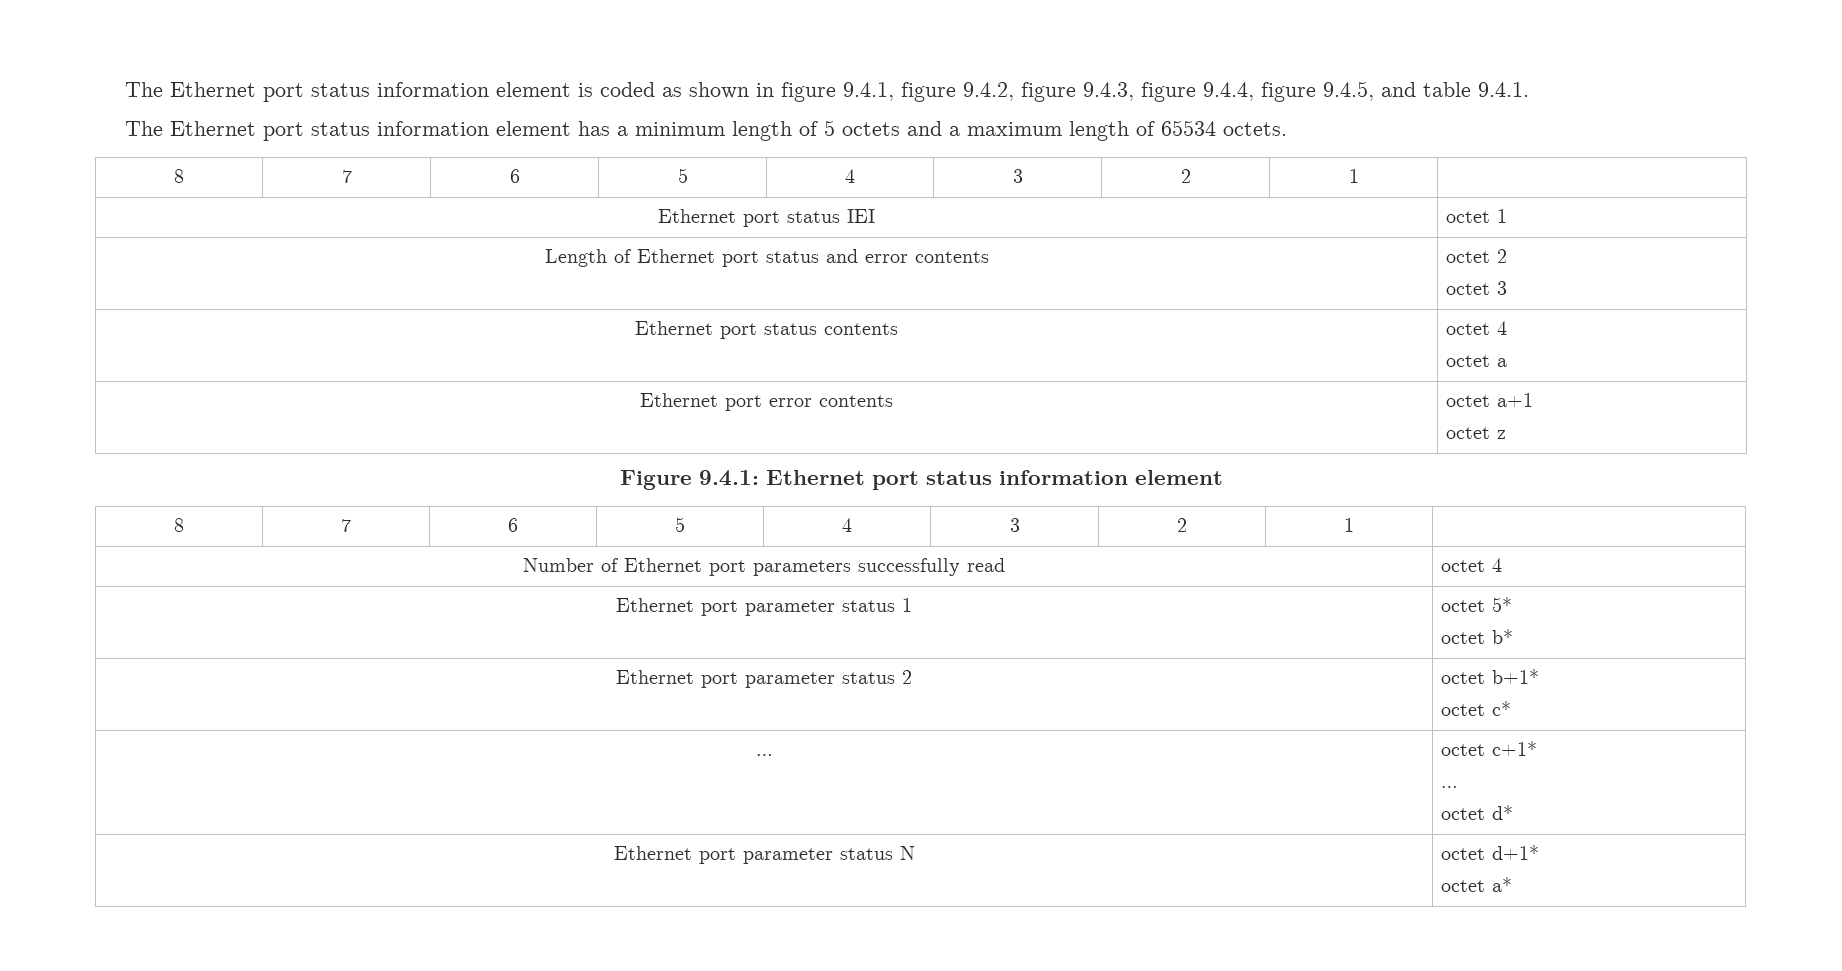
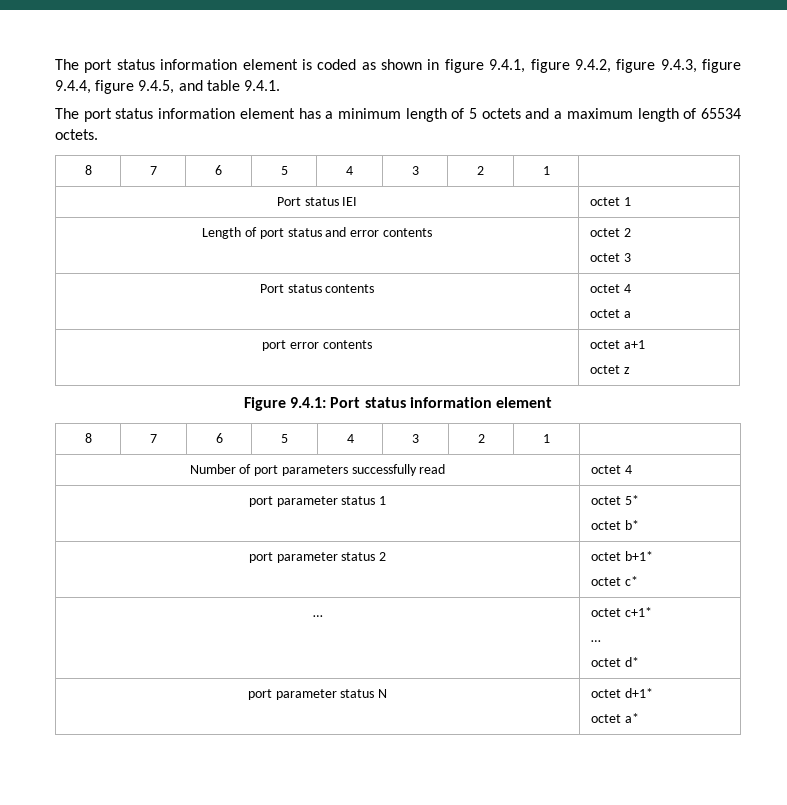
[124,82,256,97] The Ethernet -> [55,59,79,70] The
[169,121,256,136] Ethernet -> (79, 113) none
[658,209,780,227] Ethernet port -> [276,197,301,206] Port
[636,249,715,263] Ethernet -> (257, 232) none
[635,321,757,339] Ethernet port -> [259,284,284,293] Port
[640,393,718,407] Ethernet -> (631, 314) none
[765,470,919,490] Ethernet port -> [330,397,361,408] Port
[624,558,702,572] Ethernet -> (252, 469) none
[616,598,694,612] Ethernet -> (632, 469) none
[616,670,694,684] Ethernet -> (639, 525) none
[613,846,692,860] Ethernet -> (639, 662) none

